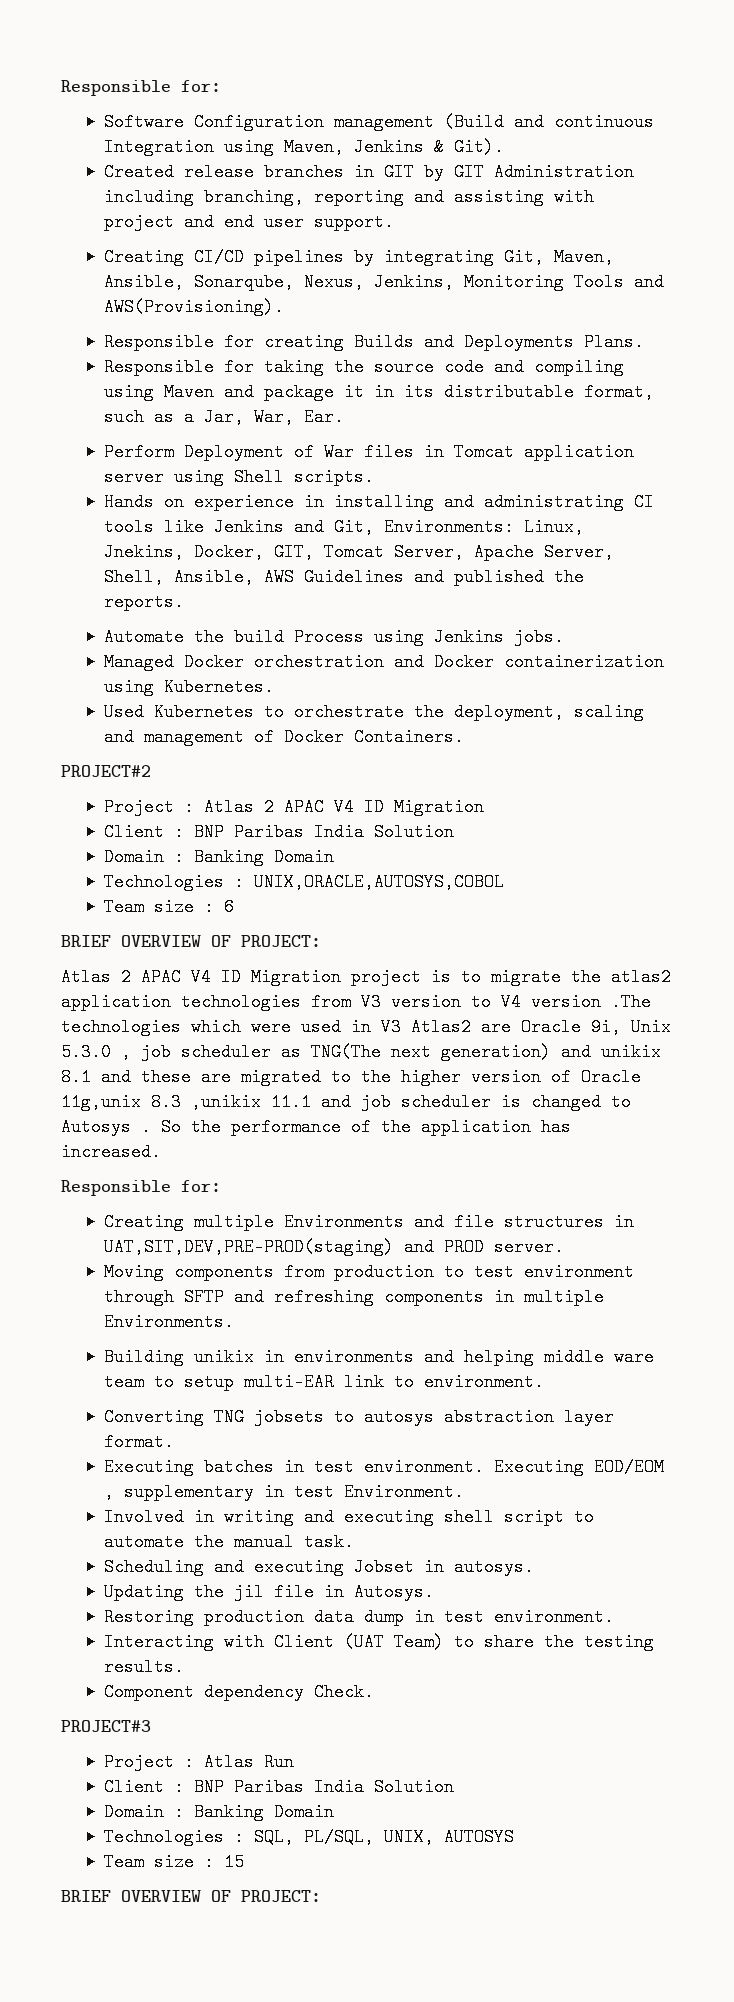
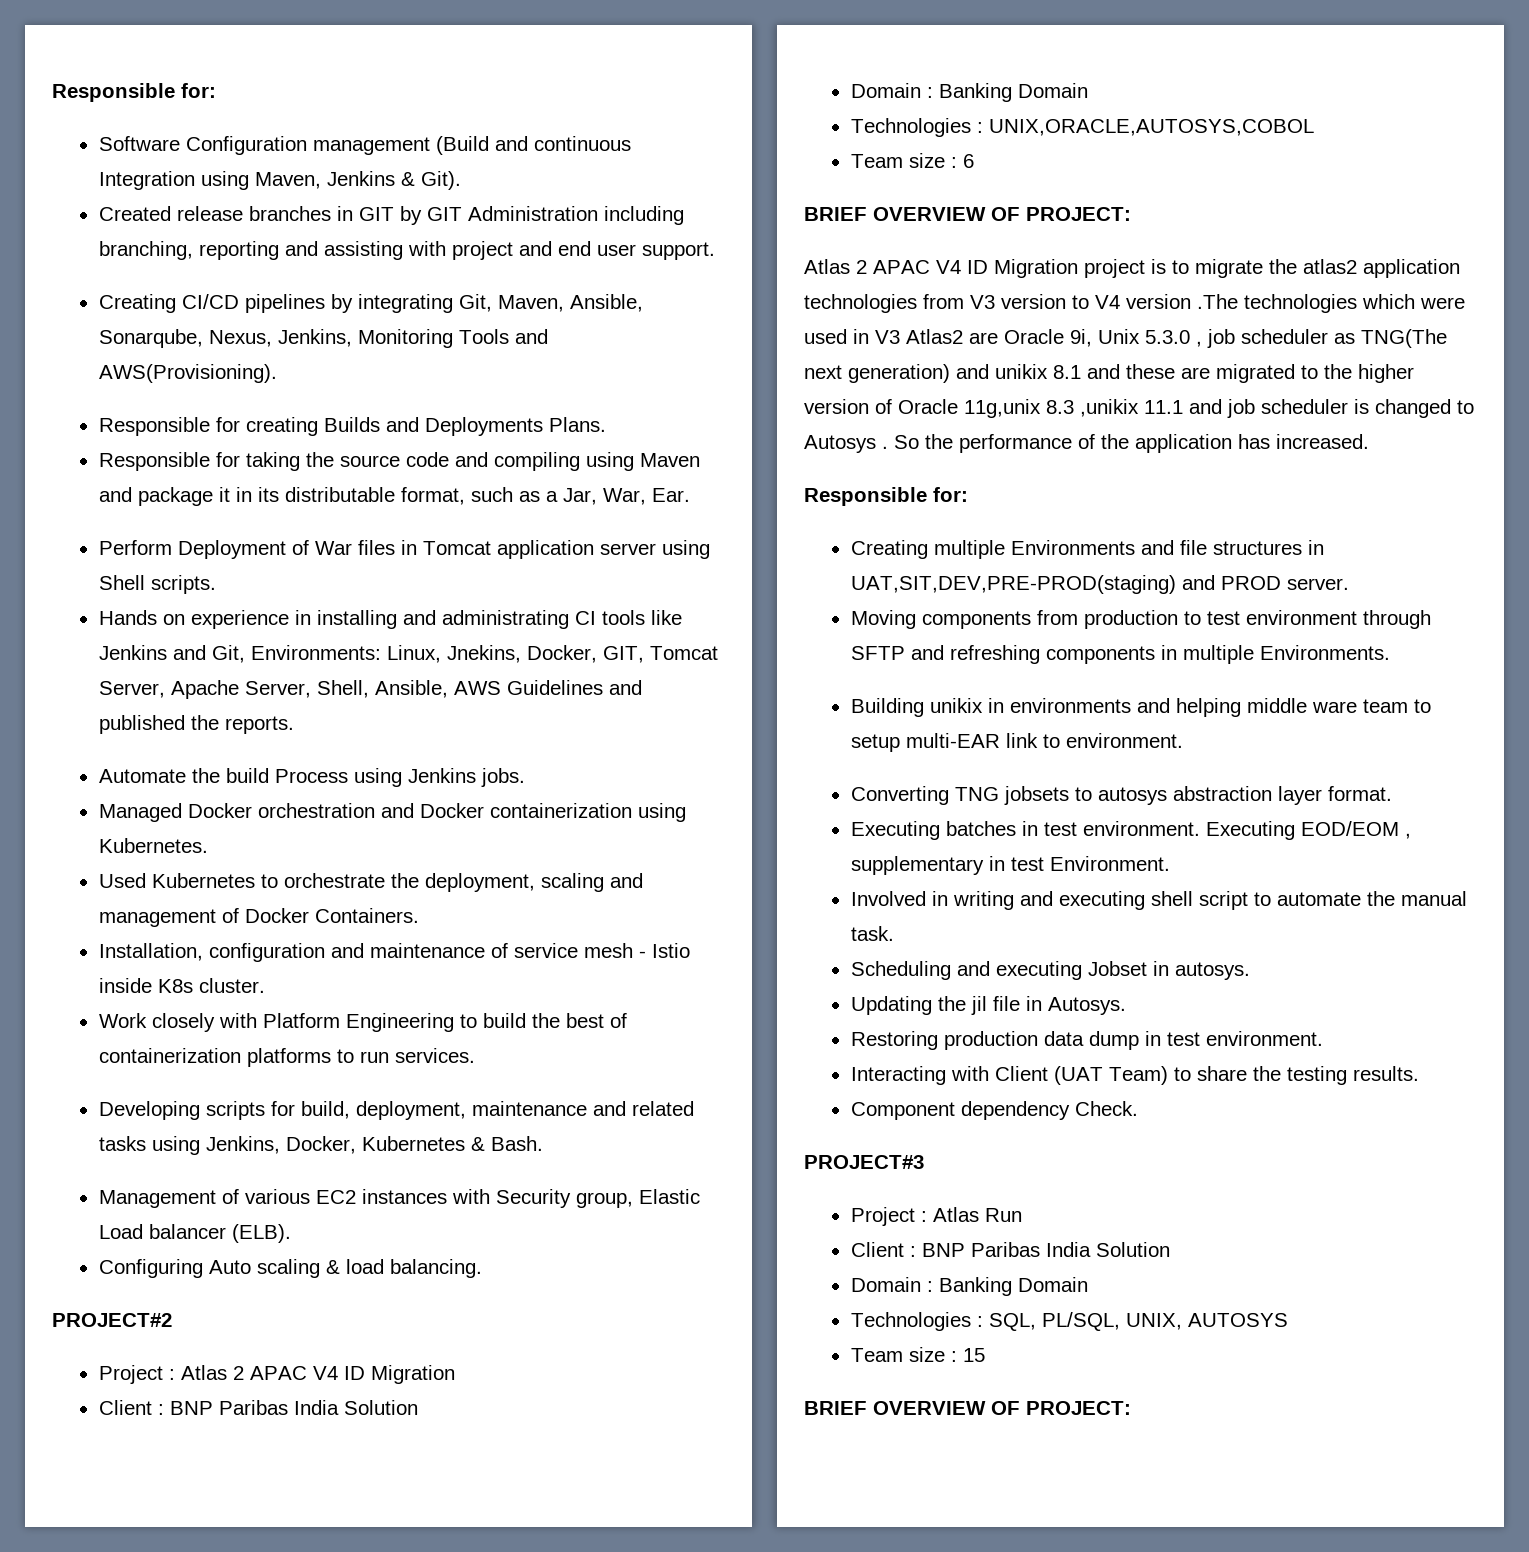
(465, 737) none -> [98,943,690,962] [98,978,265,993] [98,1013,627,1032] [98,1048,475,1067] [98,1101,694,1120] [98,1136,543,1155] [98,1189,700,1208] [98,1224,291,1243] [98,1259,482,1278] // Installation, configuration and maintenance of service mesh - Istio inside K8s cluster. // Work closely with Platform Engineering to build the best of containerization platforms to run services. // Developing scripts for build, deployment, maintenance and related tasks using Jenkins, Docker, Kubernetes & Bash. // Management of various EC2 instances with Security group, Elastic Load balancer (ELB). // Configuring Auto scaling & load balancing.

